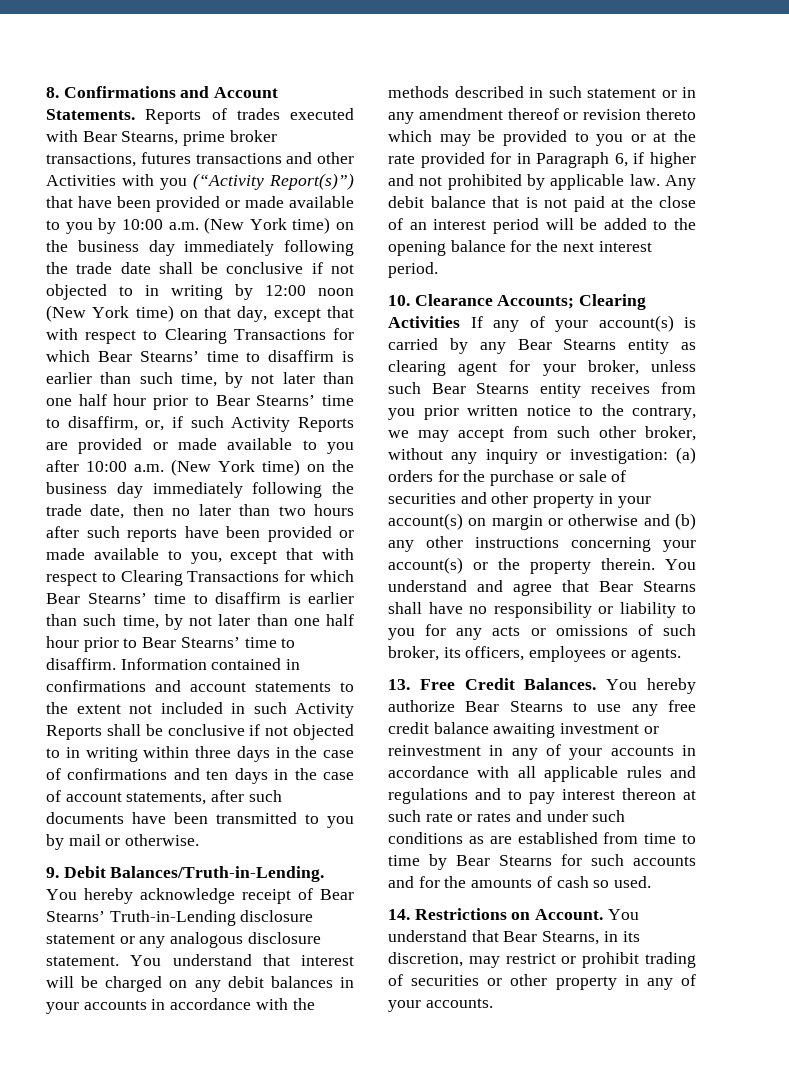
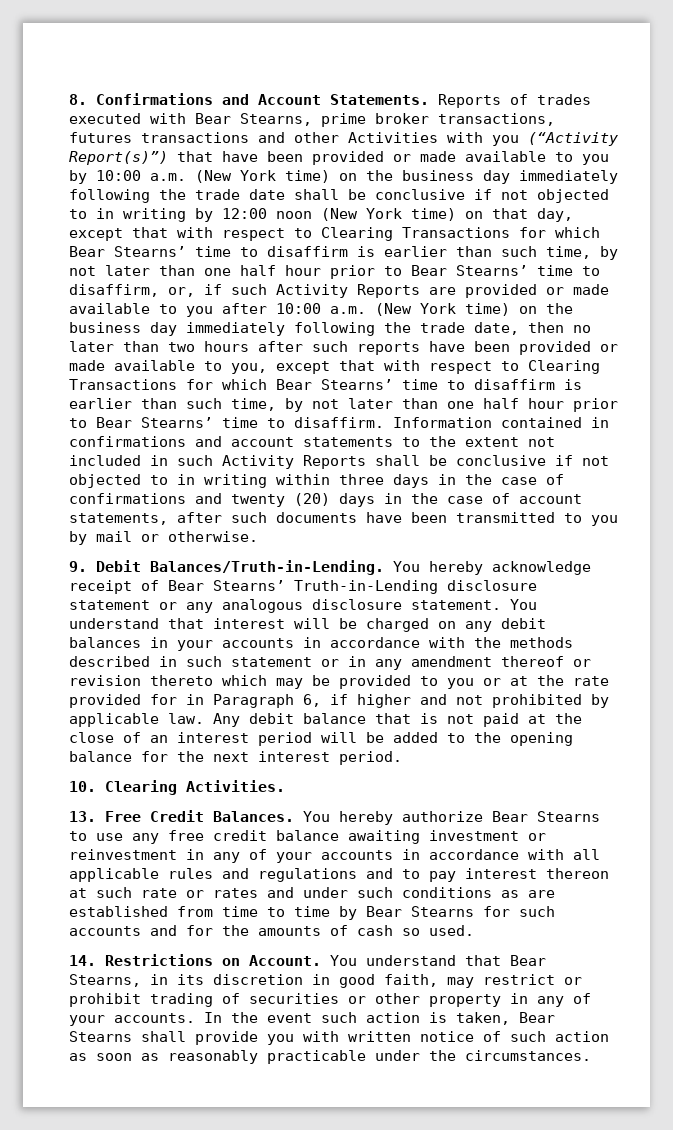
[206,770,229,780] ten -> [231,493,330,507] twenty (20)
[414,294,647,310] [388,315,696,332] [388,338,696,354] [388,360,696,376] [388,382,696,398] [388,404,696,420] [388,426,696,442] [388,447,696,464] [388,470,627,486] [388,492,651,508] [388,513,696,530] [388,536,696,552] [388,557,696,574] [388,580,696,596] [388,602,696,618] [388,624,696,640] [388,646,681,662] Clearance Accounts; Clearing Activities If any of your account(s) is carried by any Bear Stearns entity as clearing agent for your broker, unless such Bear Stearns entity receives from you prior written notice to the contrary, we may accept from such other broker, without any inquiry or investigation: (a) orders for the purchase or sale of securities and other property in your account(s) on margin or otherwise and (b) any other instructions concerning your account(s) or the property therein. You understand and agree that Bear Stearns shall have no responsibility or liability to you for any acts or omissions of such broker, its officers, employees or agents. -> [105,780,285,795] Clearing Activities.
[388,952,463,967] discretion, -> [213,974,438,988] discretion in good faith,
(493, 1003) none -> [204,1012,555,1025] [69,1031,609,1045] [69,1050,591,1064] In the event such action is taken, Bear Stearns shall provide you with written notice of such action as soon as reasonably practicable under the circumstances.

